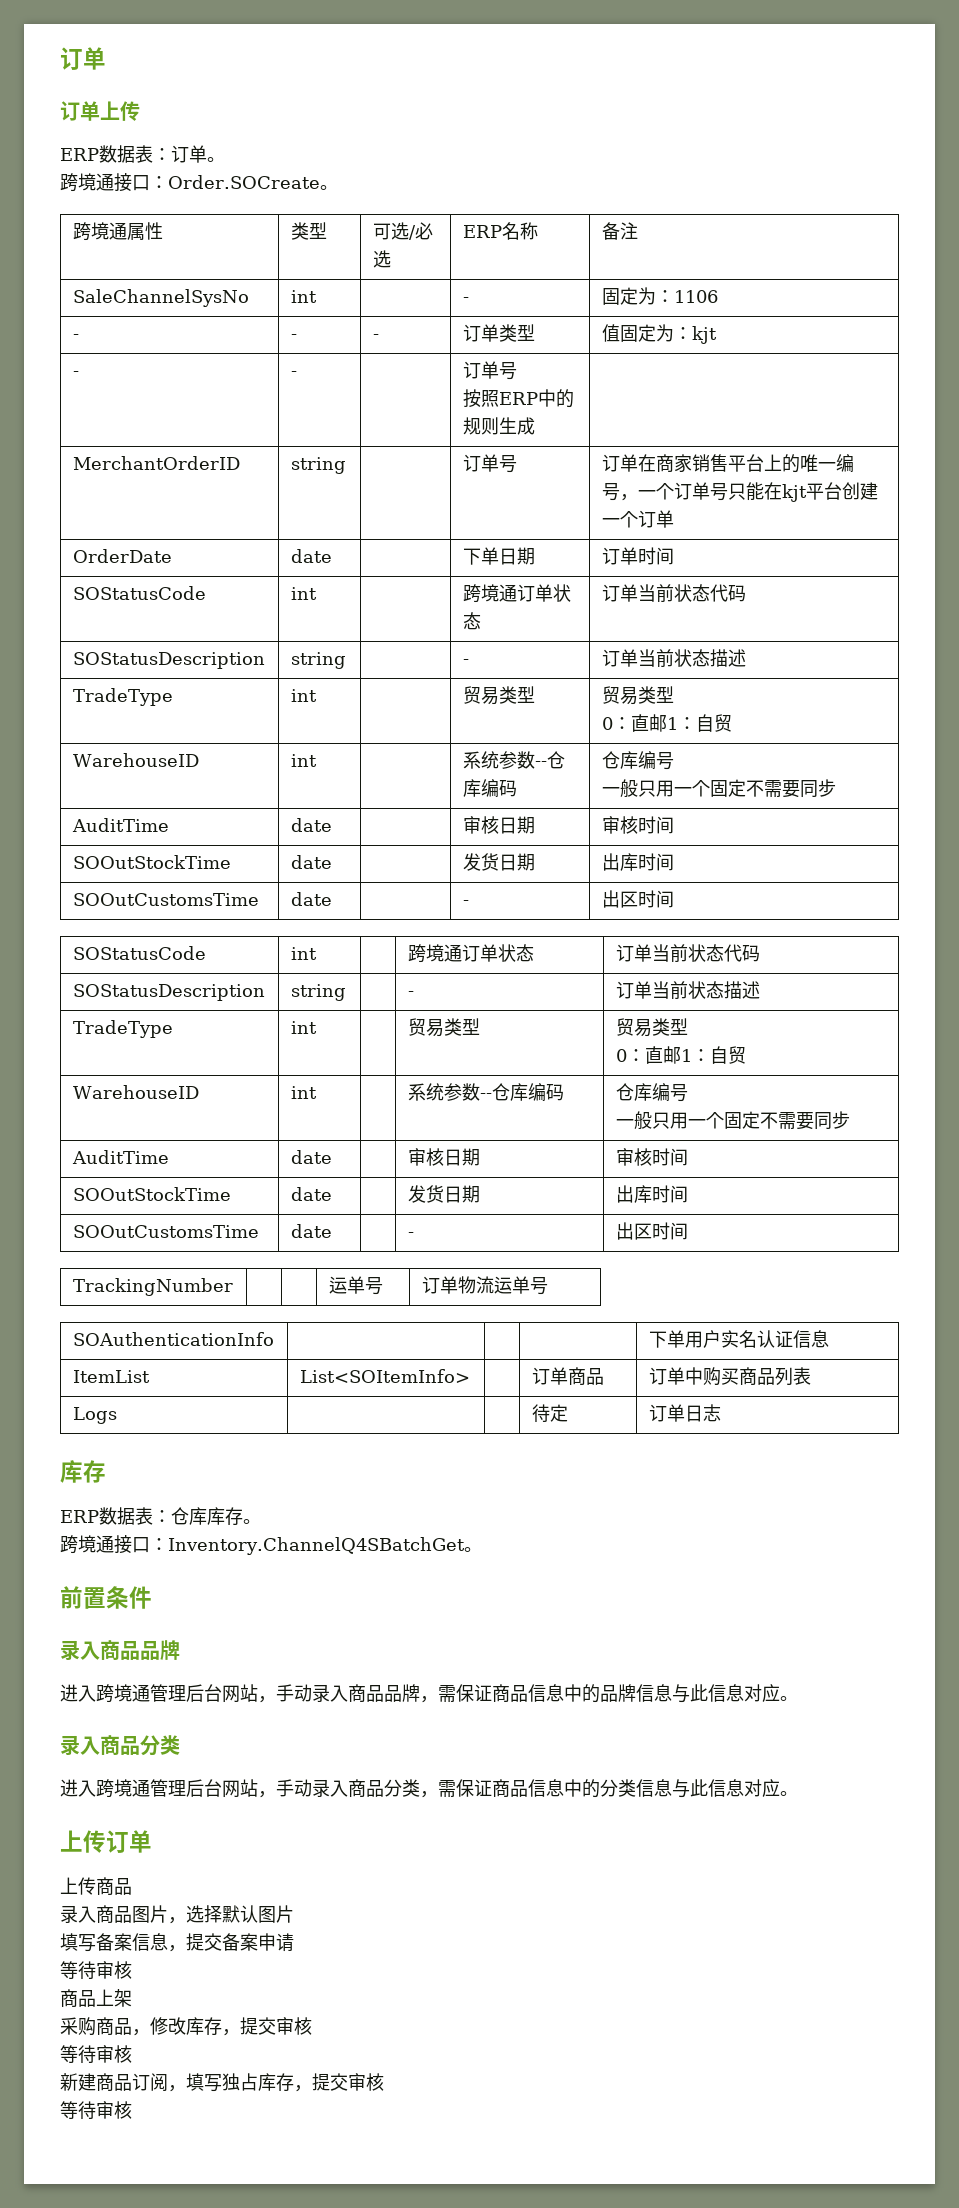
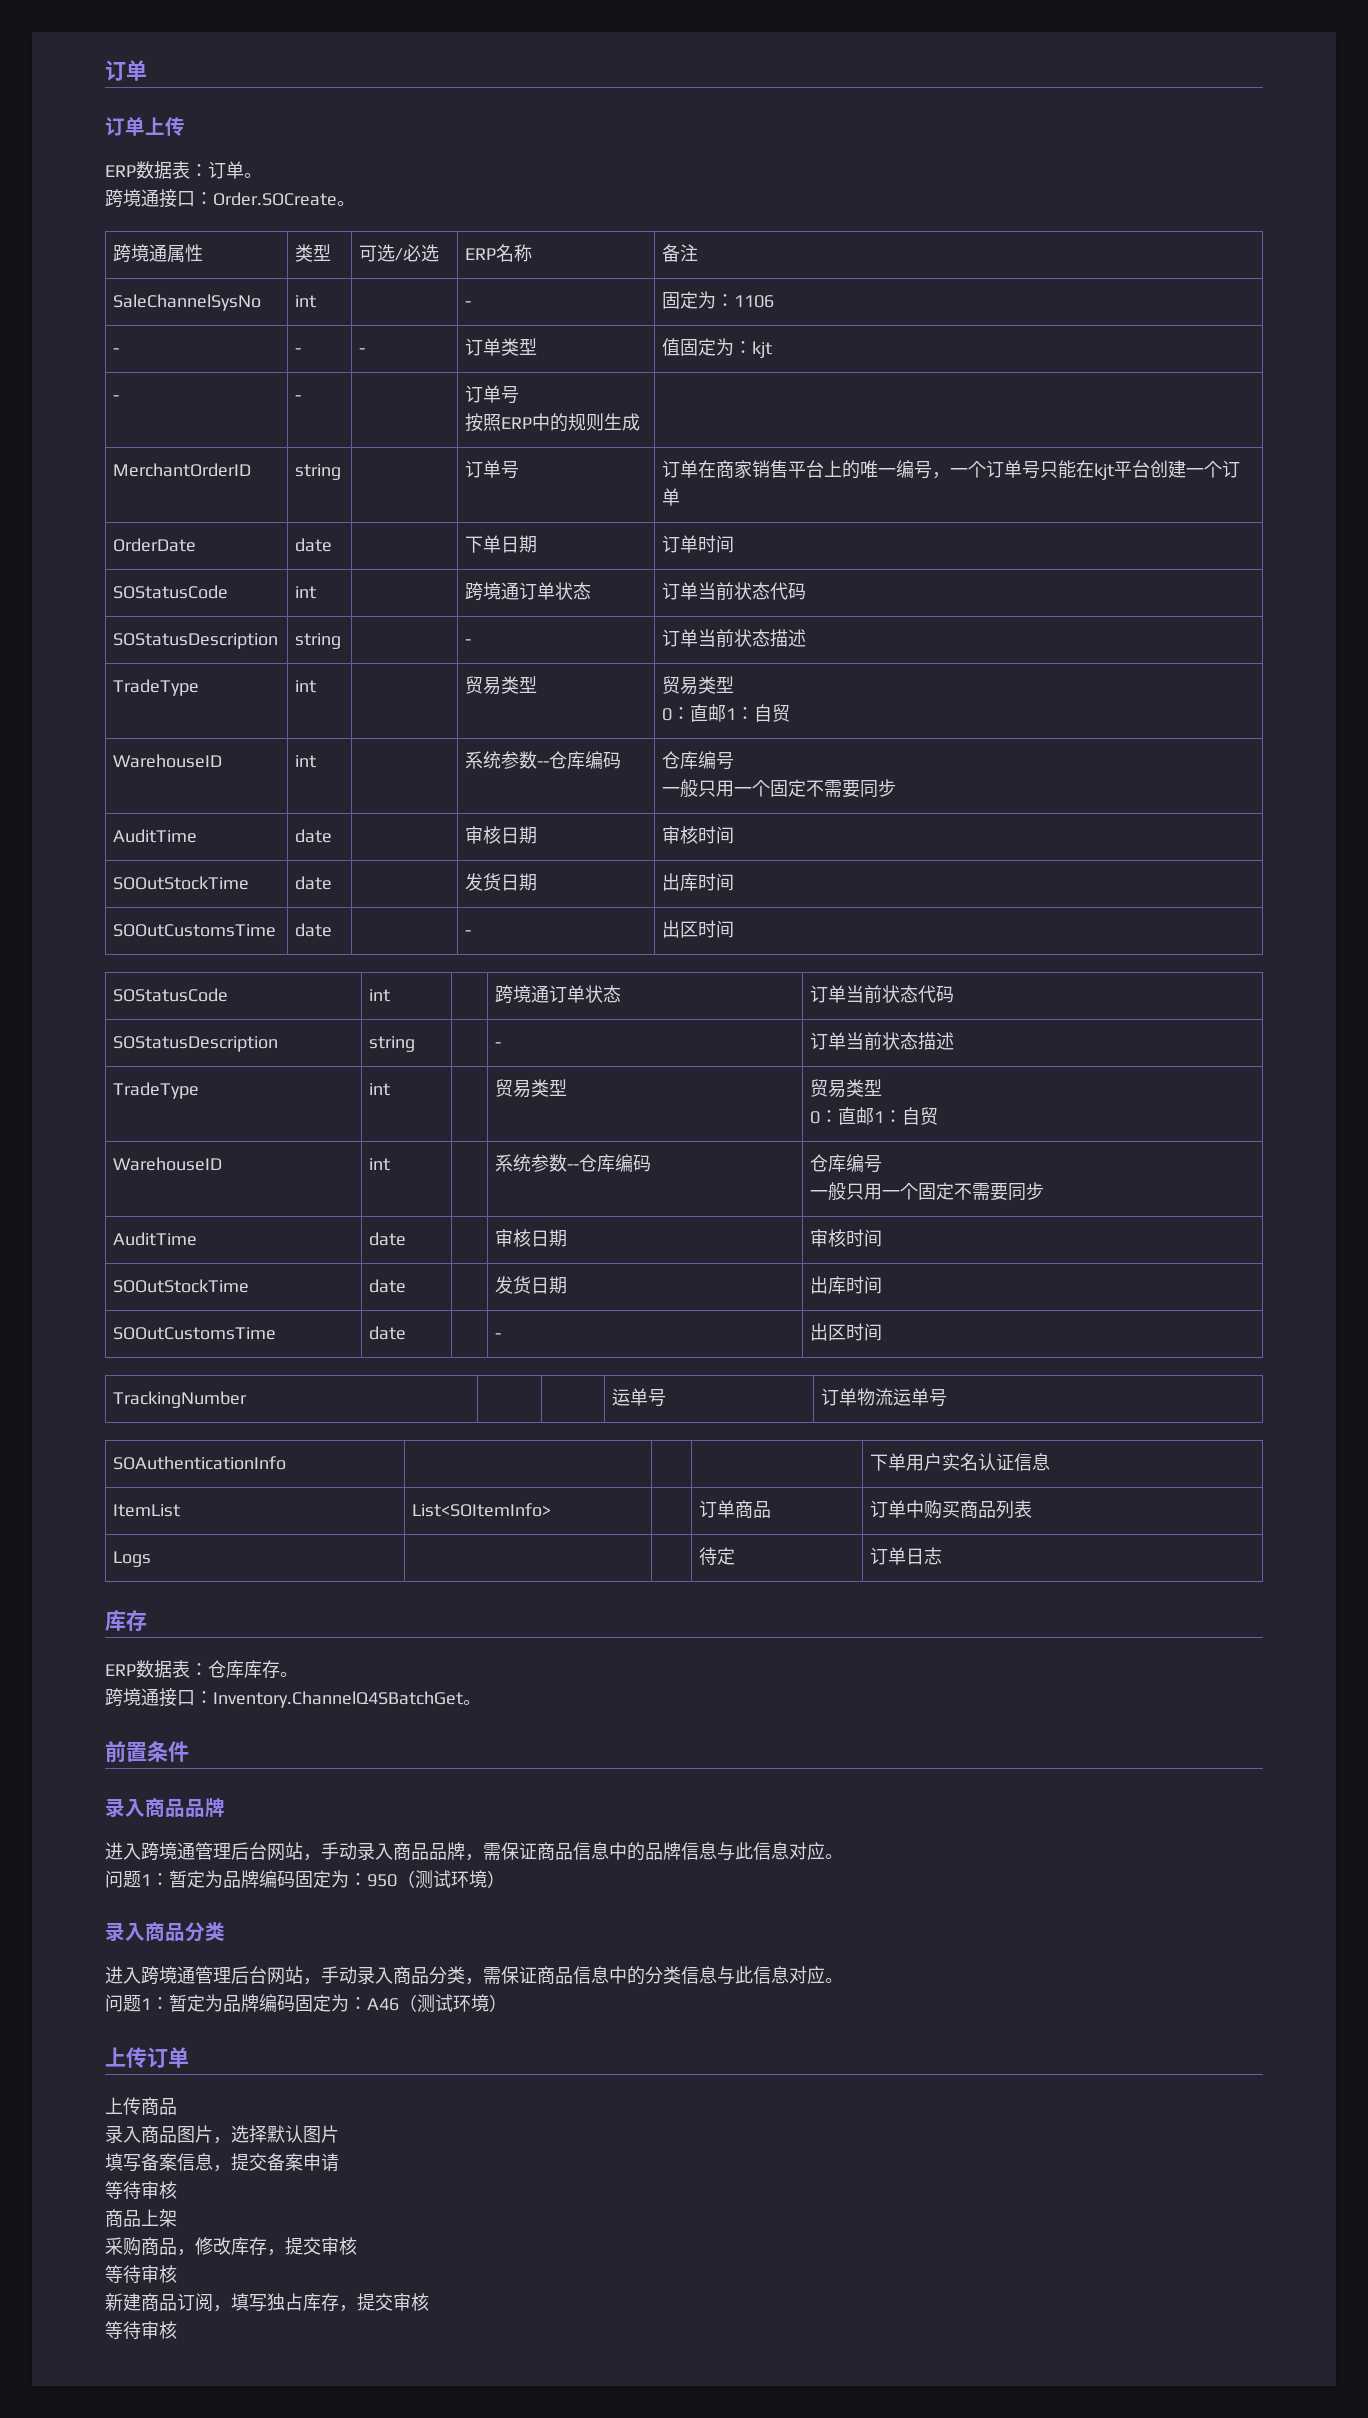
(798, 1698) none -> [105,1870,505,1889] // 问题1：暂定为品牌编码固定为：950（测试环境）
(798, 1793) none -> [105,1994,507,2013] // 问题1：暂定为品牌编码固定为：A46（测试环境）

